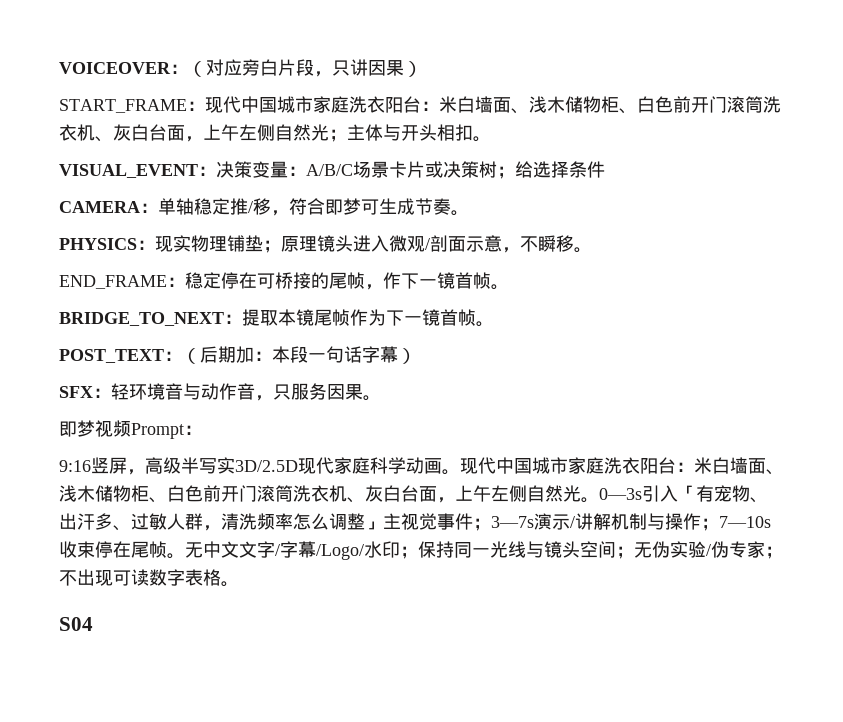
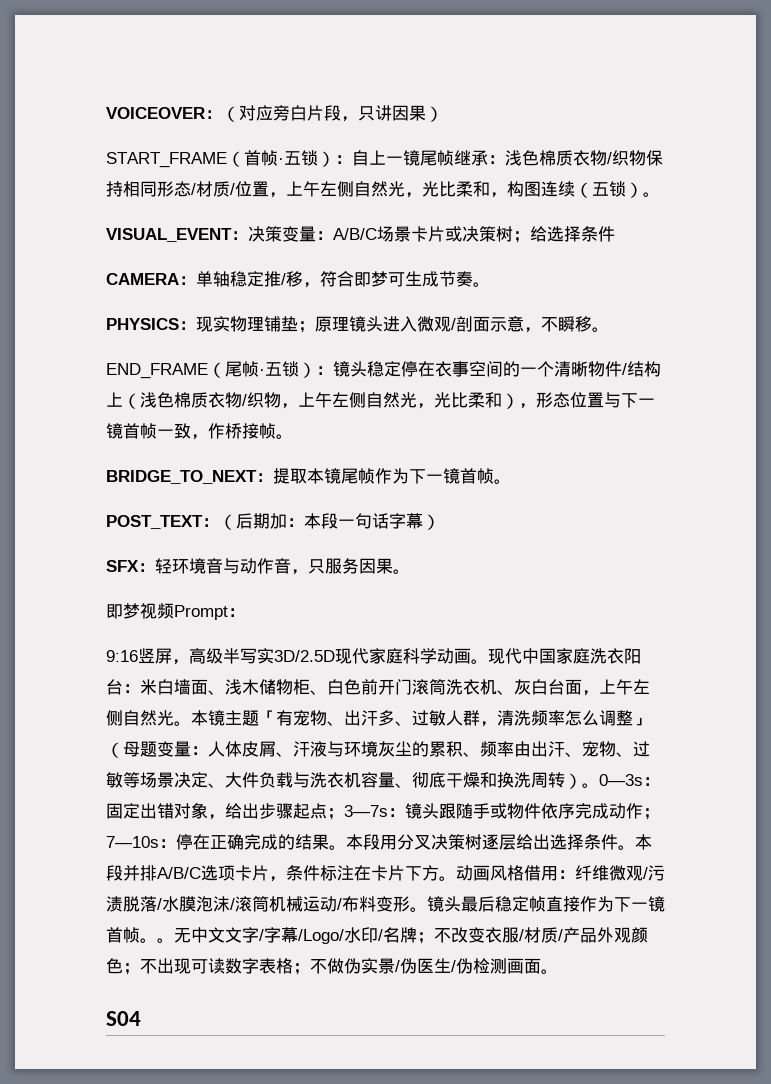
[187,96,781,114] [59,124,473,142] ：现代中国城市家庭洗衣阳台：米白墙面、浅木储物柜、白色前开门滚筒洗衣机、灰白台面，上午左侧自然光；主体与开头相扣 -> [227,150,663,167] [106,181,643,198] （首帧·五锁）：自上一镜尾帧继承：浅色棉质衣物/织物保持相同形态/材质/位置，上午左侧自然光，光比柔和，构图连续（五锁）
[167,272,473,290] ：稳定停在可桥接的尾帧，作下一镜首 -> [208,361,661,378] [106,392,655,409] [106,423,259,440] （尾帧·五锁）：镜头稳定停在衣事空间的一个清晰物件/结构上（浅色棉质衣物/织物，上午左侧自然光，光比柔和），形态位置与下一镜首帧一致，作桥接
[532,457,568,474] 城市 -> (556, 656) none
[599,485,678,502] 0—3s引入 -> [191,710,259,726] 本镜主题
[383,513,771,531] [59,541,167,558] 主视觉事件；3—7s演示/讲解机制与操作；7—10s收束停在尾帧 -> [106,741,650,758] [106,772,660,789] [106,802,660,820] [106,834,652,850] [106,865,665,882] [106,896,665,912] [106,927,157,943] （母题变量：人体皮屑、汗液与环境灰尘的累积、频率由出汗、宠物、过敏等场景决定、大件负载与洗衣机容量、彻底干燥和换洗周转）。0—3s：固定出错对象，给出步骤起点；3—7s：镜头跟随手或物件依序完成动作；7—10s：停在正确完成的结果。本段用分叉决策树逐层给出选择条件。本段并排A/B/C选项卡片，条件标注在卡片下方。动画风格借用：纤维微观/污渍脱落/水膜泡沫/滚筒机械运动/布料变形。镜头最后稳定帧直接作为下一镜首帧。
[400,541,765,559] ；保持同一光线与镜头空间；无伪实验/伪专家 -> [378,927,648,944] [106,958,123,974] /名牌；不改变衣服/材质/产品外观颜色
(221, 577) none -> [293,958,541,975] ；不做伪实景/伪医生/伪检测画面

